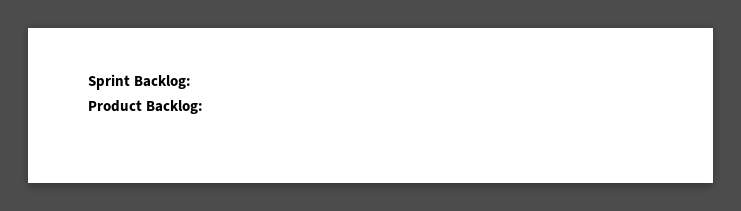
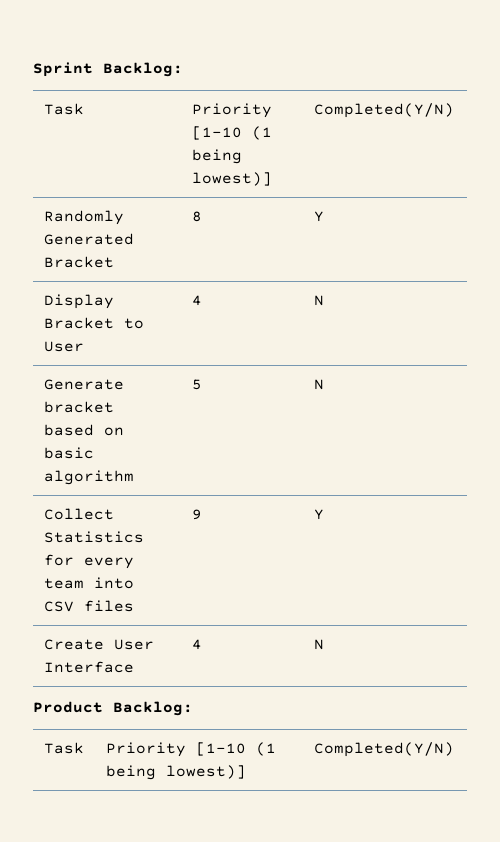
[88,100,204,114] // Product Backlog: -> [43,103,84,115] [191,103,272,118] [191,126,272,140] [191,149,242,164] [191,172,272,186] [313,103,454,118] [43,210,124,225] [43,233,134,245] [43,256,114,268] [191,211,202,222] [313,211,324,222] [43,294,114,309] [43,317,144,329] [43,341,84,352] [191,295,202,306] [313,295,324,306] [43,379,124,390] [43,401,114,413] [43,424,124,436] [43,447,94,459] [43,470,134,485] [191,379,202,390] [313,379,324,390] [43,508,114,520] [43,531,144,543] [43,554,134,569] [43,577,134,589] [43,600,134,612] [191,509,202,520] [313,509,324,520] [43,639,154,650] [43,661,134,673] [191,639,202,650] [313,639,324,650] [33,701,193,716] [43,742,84,754] [105,742,276,757] [105,765,246,780] [313,742,454,757] // Task | Priority [1-10 (1 being lowest)] | Completed(Y/N) // Randomly Generated Bracket | 8 | Y // Display Bracket to User | 4 | N // Generate bracket based on basic algorithm | 5 | N // Collect Statistics for every team into CSV files | 9 | Y // Create User Interface | 4 | N // Product Backlog: // Task | Priority [1-10 (1 being lowest)] | Completed(Y/N)

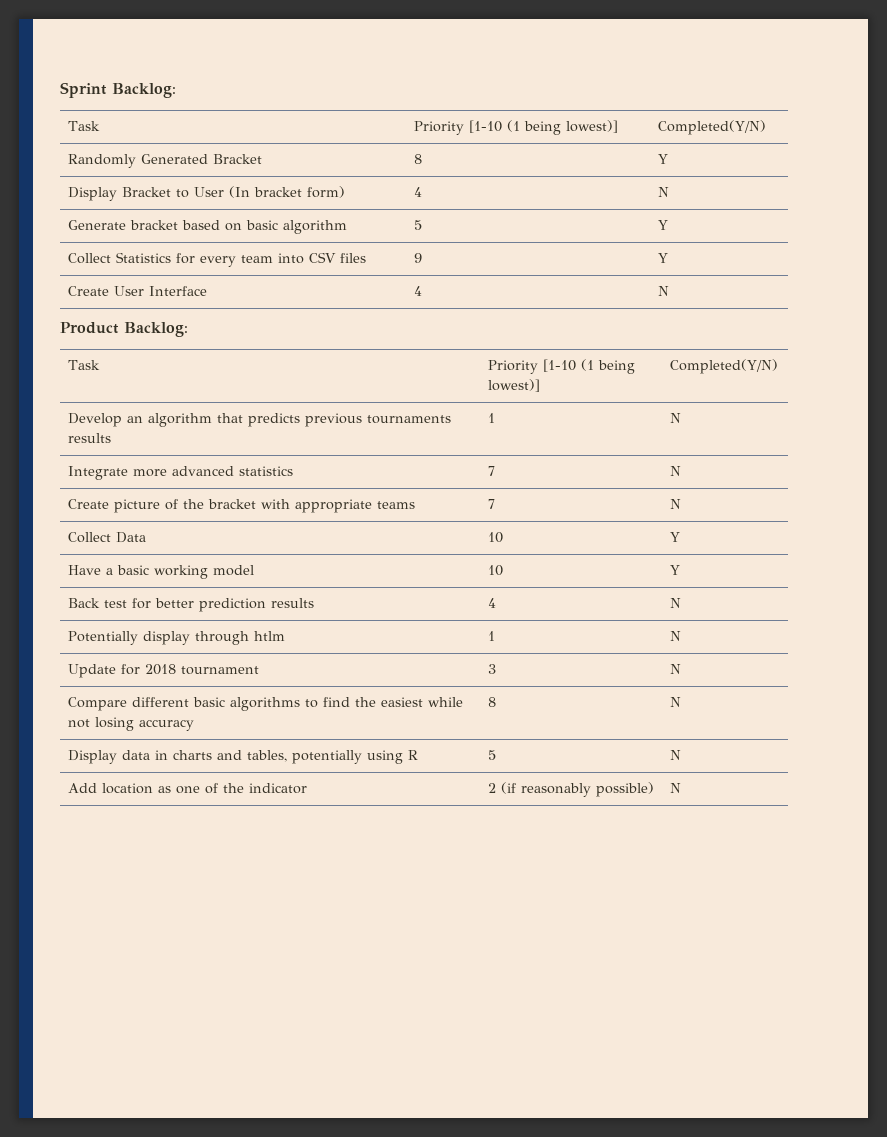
(84, 346) none -> [229,186,346,198] (In bracket form)
[313,379,324,390] N -> [658,220,669,230] Y
(454, 749) none -> [68,413,452,427] [68,433,112,443] [488,413,496,423] [670,413,682,423] [68,466,294,480] [488,466,496,476] [670,466,682,476] [68,499,416,513] [488,499,496,509] [670,499,682,509] [68,532,147,543] [488,532,504,543] [670,532,681,542] [68,565,255,579] [488,565,504,576] [670,565,681,575] [68,598,315,612] [488,598,497,608] [670,598,682,608] [68,631,286,645] [488,631,496,641] [670,631,682,641] [68,664,260,678] [488,664,497,674] [670,664,682,674] [68,697,464,711] [68,717,195,731] [488,697,497,707] [670,697,682,707] [68,750,419,764] [488,750,497,760] [670,750,682,760] [68,783,308,794] [488,782,655,797] [670,783,682,793] // Develop an algorithm that predicts previous tournaments results | 1 | N // Integrate more advanced statistics | 7 | N // Create picture of the bracket with appropriate teams | 7 | N // Collect Data | 10 | Y // Have a basic working model | 10 | Y // Back test for better prediction results | 4 | N // Potentially display through htlm | 1 | N // Update for 2018 tournament | 3 | N // Compare different basic algorithms to find the easiest while not losing accuracy | 8 | N // Display data in charts and tables, potentially using R | 5 | N // Add location as one of the indicator | 2 (if reasonably possible) | N

